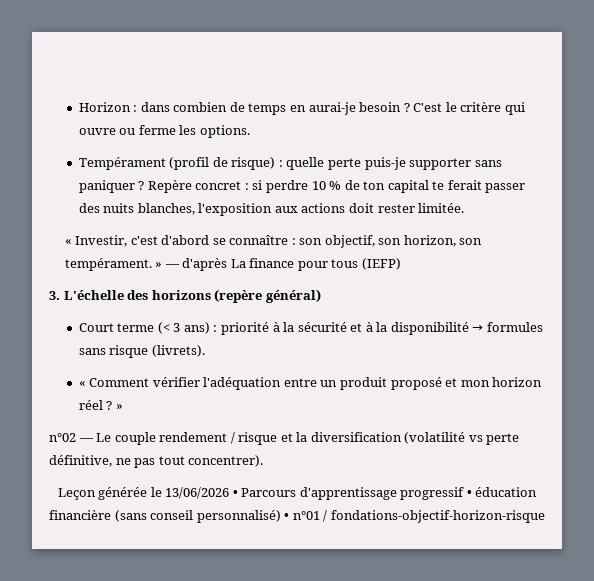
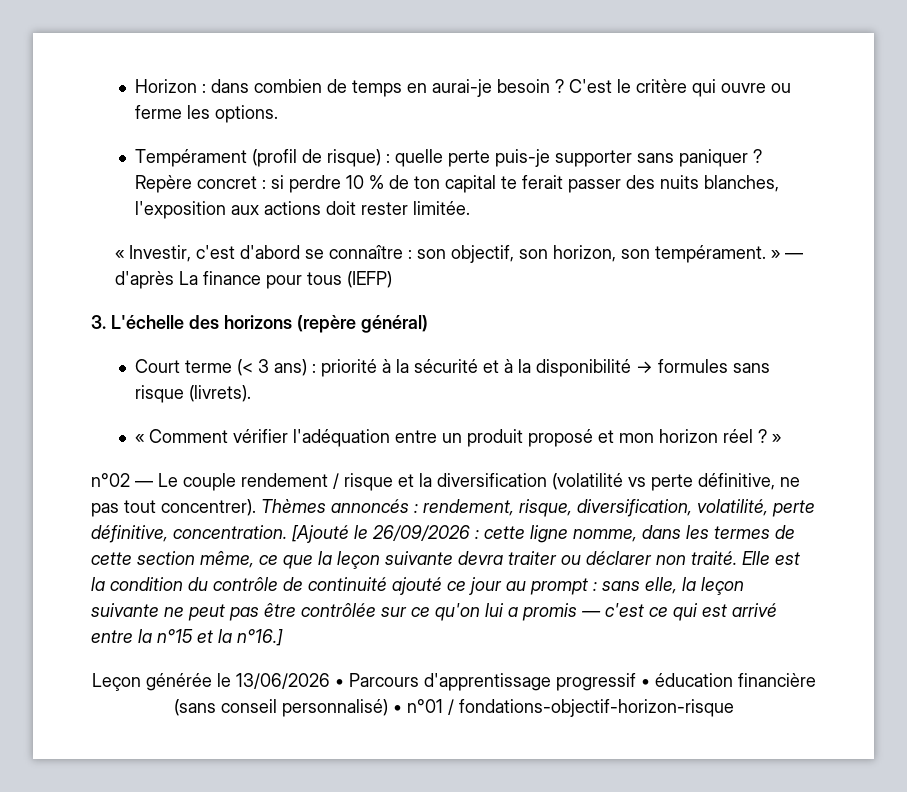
(264, 461) none -> [261,499,815,517] [91,525,795,543] [91,551,800,569] [91,577,744,595] [91,603,777,621] [91,629,283,646] Thèmes annoncés : rendement, risque, diversification, volatilité, perte définitive, concentration. [Ajouté le 26/09/2026 : cette ligne nomme, dans les termes de cette section même, ce que la leçon suivante devra traiter ou déclarer non traité. Elle est la condition du contrôle de continuité ajouté ce jour au prompt : sans elle, la leçon suivante ne peut pas être contrôlée sur ce qu'on lui a promis — c'est ce qui est arrivé entre la n°15 et la n°16.]

